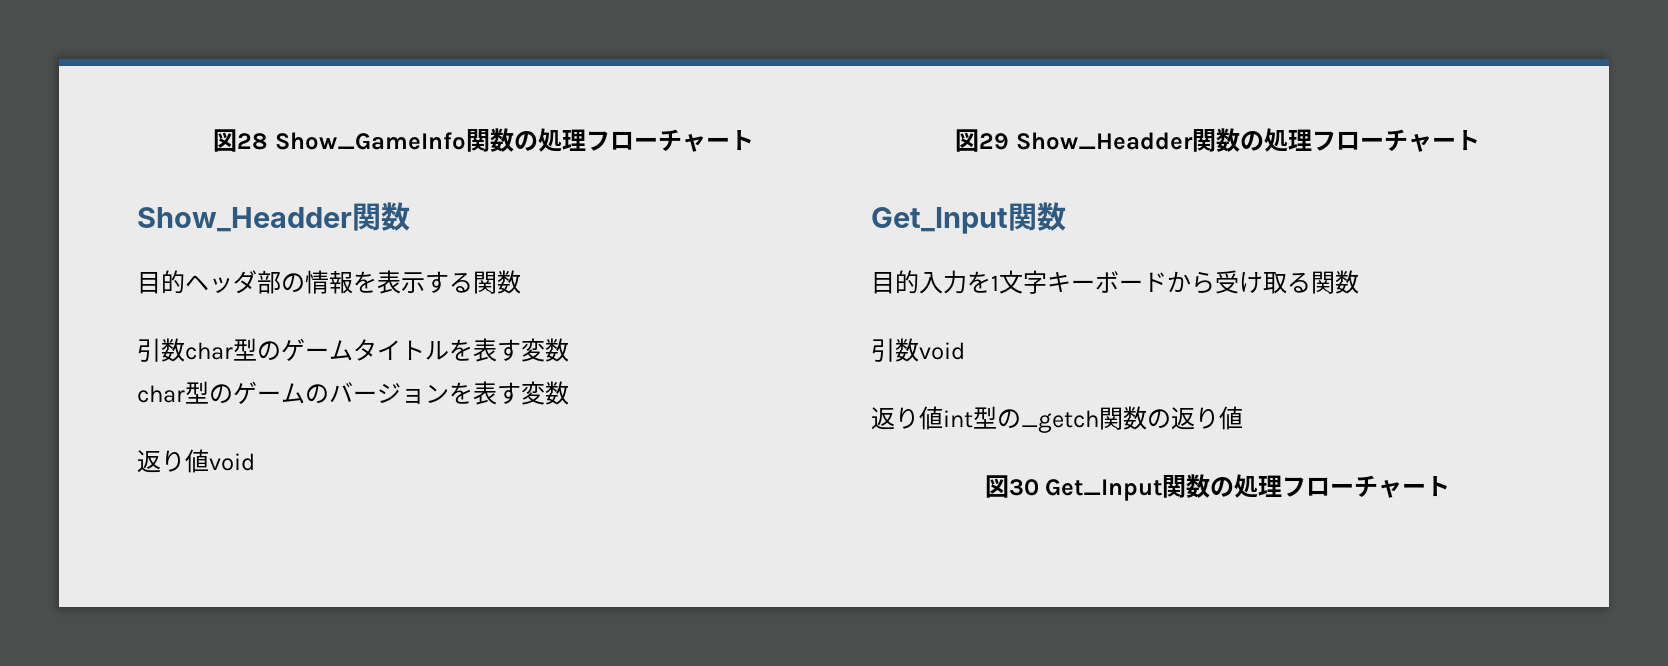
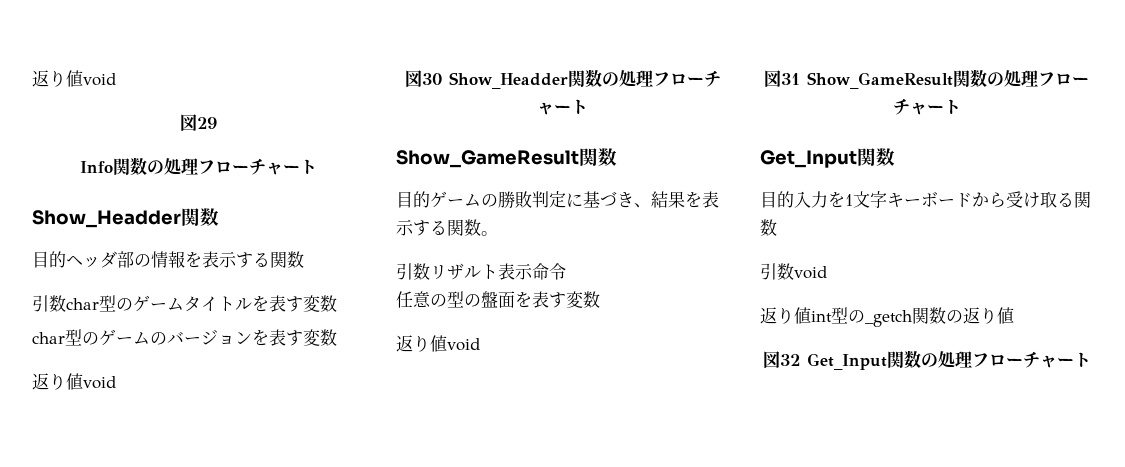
[213,129,466,152] 図28 Show_GameInfo -> [32,70,116,87] [180,114,217,131] [80,161,113,173] 返り値void // 図29 // Info
[979,133,1010,150] 29 -> [421,73,442,85] 30
(1480, 140) none -> [396,148,617,168] [396,191,719,209] [396,219,498,236] [396,263,566,280] [396,291,600,308] [396,335,480,352] [764,69,1089,89] [892,98,961,115] // Show_GameResult関数 // 目的ゲームの勝敗判定に基づき、結果を表示する関数。 // 引数リザルト表示命令 // 任意の型の盤面を表す変数 // 返り値void // 図31 Show_GameResult関数の処理フローチャート
[1008,479,1039,496] 30 -> [779,354,800,366] 32

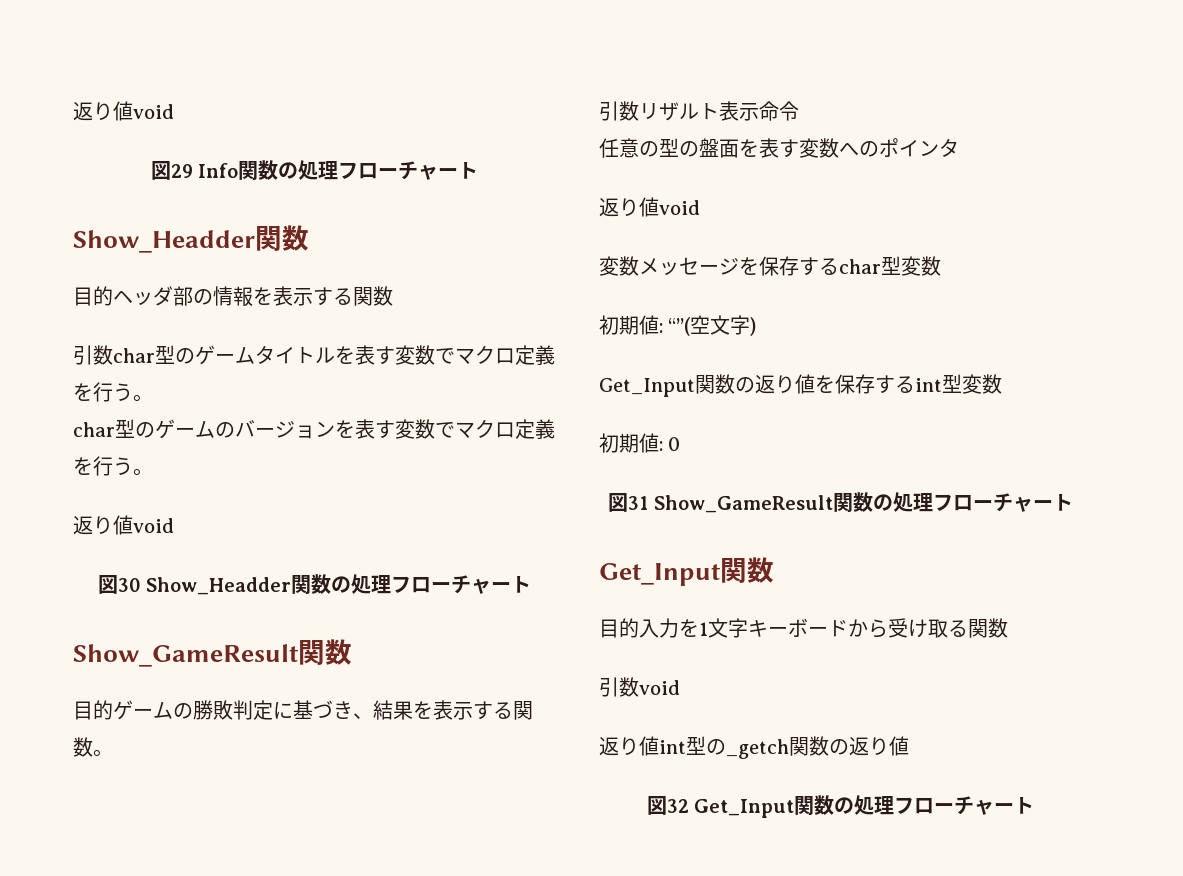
(217, 123) // -> (193, 171) none
(337, 303) none -> [435,345,555,365] [73,382,153,402] でマクロ定義を行う。
(337, 337) none -> [435,419,555,439] [73,456,153,476] でマクロ定義を行う。
[396,335,480,352] // 返り値void -> [839,138,959,157] [599,197,700,217] [599,256,941,276] [599,315,757,336] [599,374,1002,397] [599,433,681,453] へのポインタ // 返り値void // 変数メッセージを保存するchar型変数 // 初期値: “”(空文字) // Get_Input関数の返り値を保存するint型変数 // 初期値: 0

